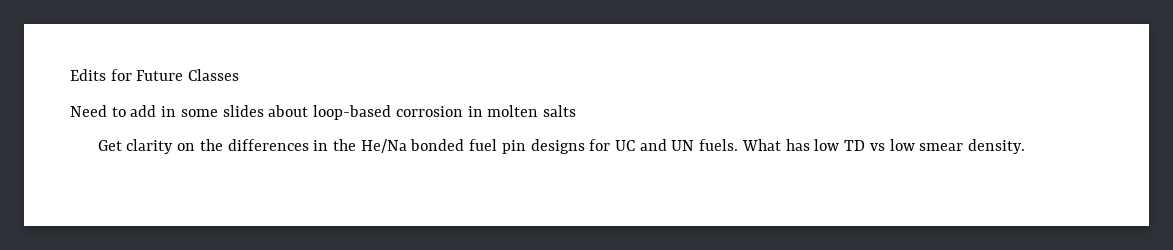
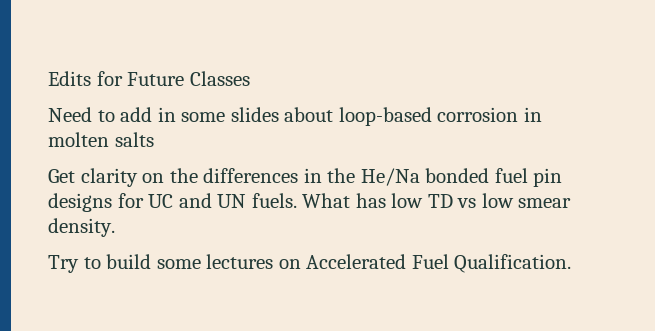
(1026, 146) none -> [48,254,572,273] // Try to build some lectures on Accelerated Fuel Qualification.

